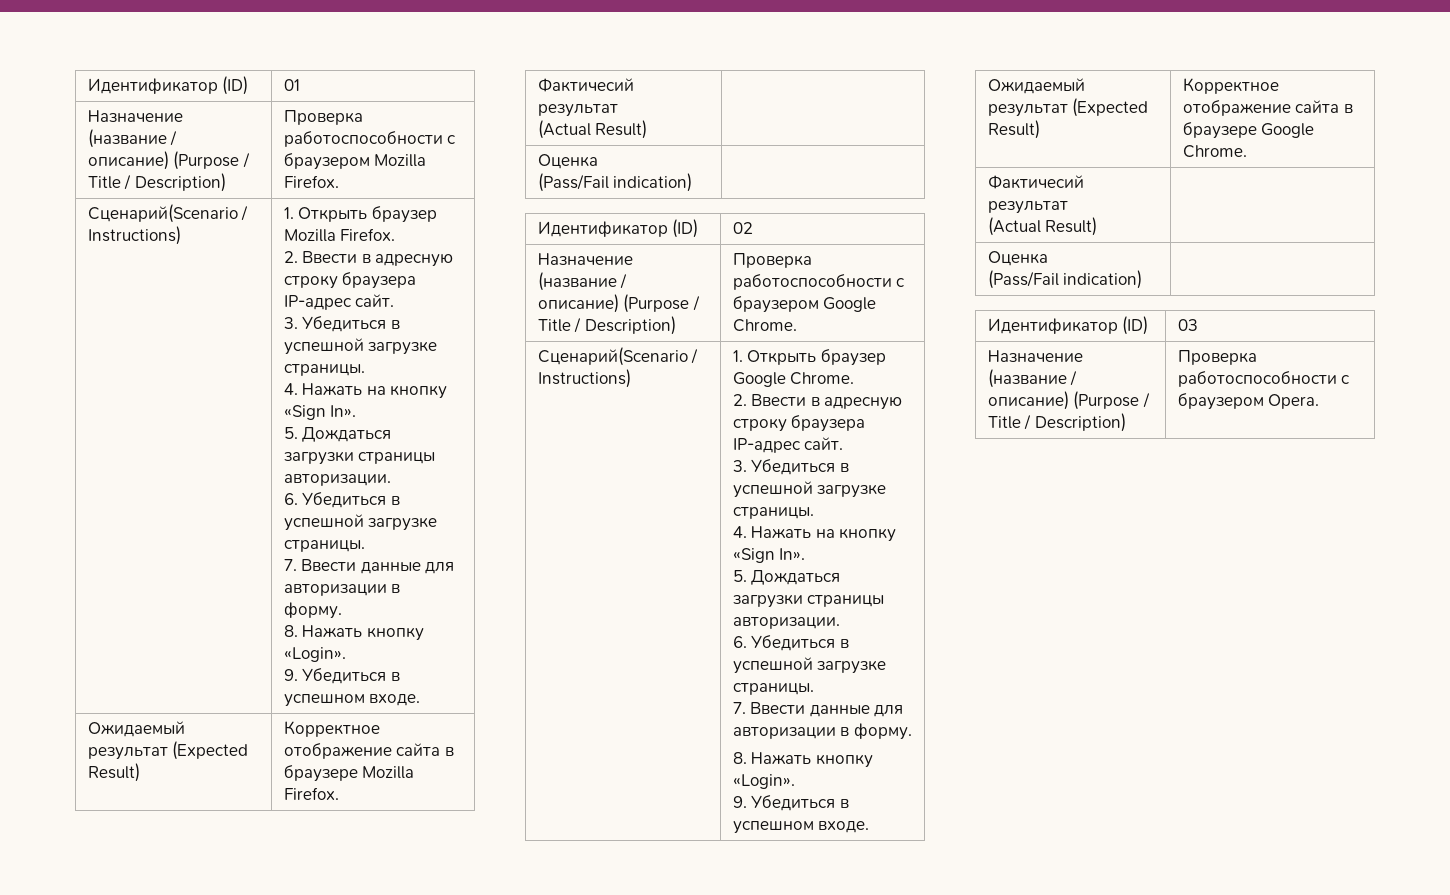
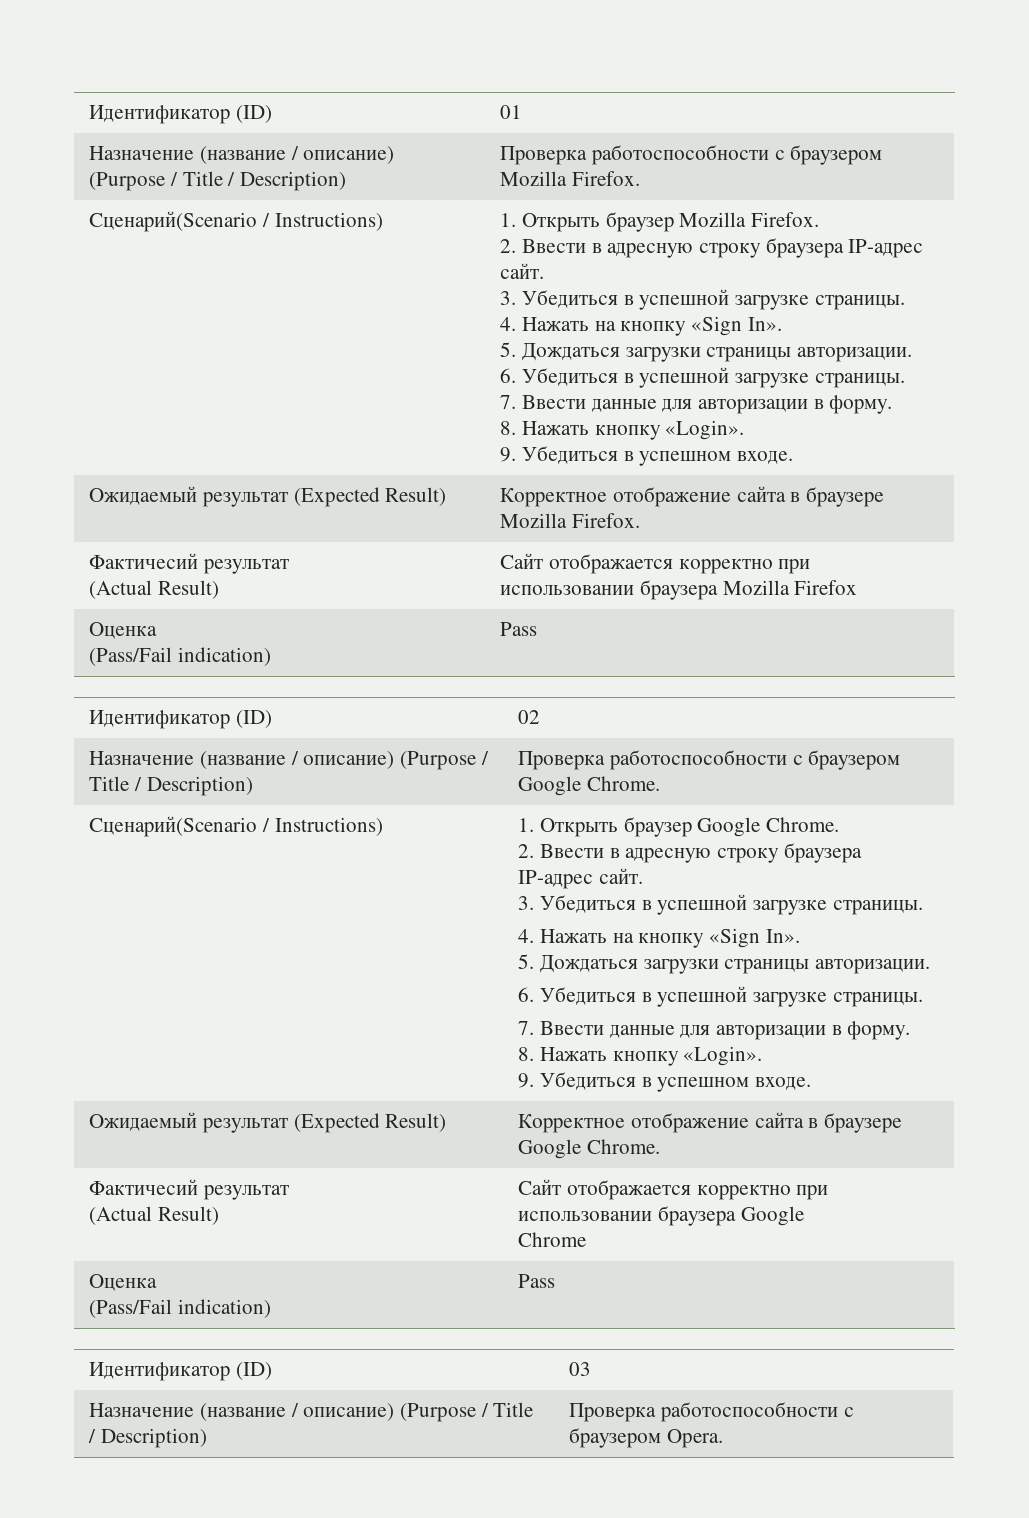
[537,154,598,169] [537,173,693,192] // Оценка // (Pass/Fail indication) | -> [500,553,811,574] [500,580,858,600] [89,622,158,639] [89,647,272,666] [500,622,538,636] Сайт отображается корректно при использовании браузера Mozilla Firefox // Оценка // (Pass/Fail indication) | Pass
[987,251,1048,266] [987,270,1143,289] // Оценка // (Pass/Fail indication) | -> [518,1179,829,1200] [518,1206,804,1226] [518,1232,587,1247] [89,1274,158,1291] [89,1299,272,1318] [518,1274,556,1288] Сайт отображается корректно при использовании браузера Google // Chrome // Оценка // (Pass/Fail indication) | Pass

